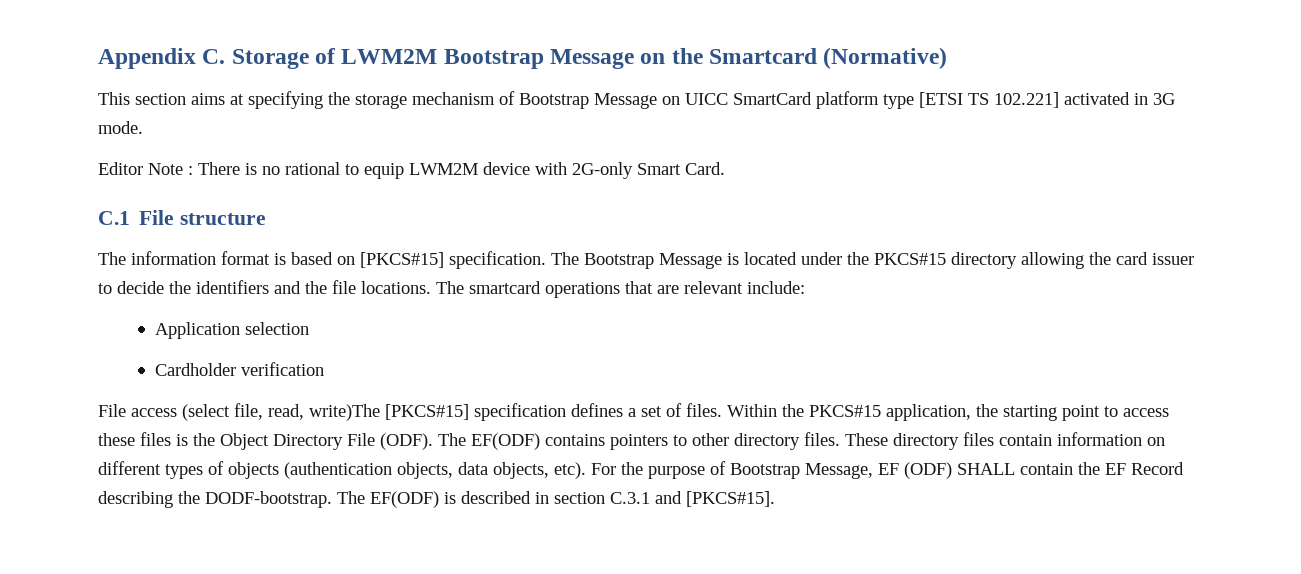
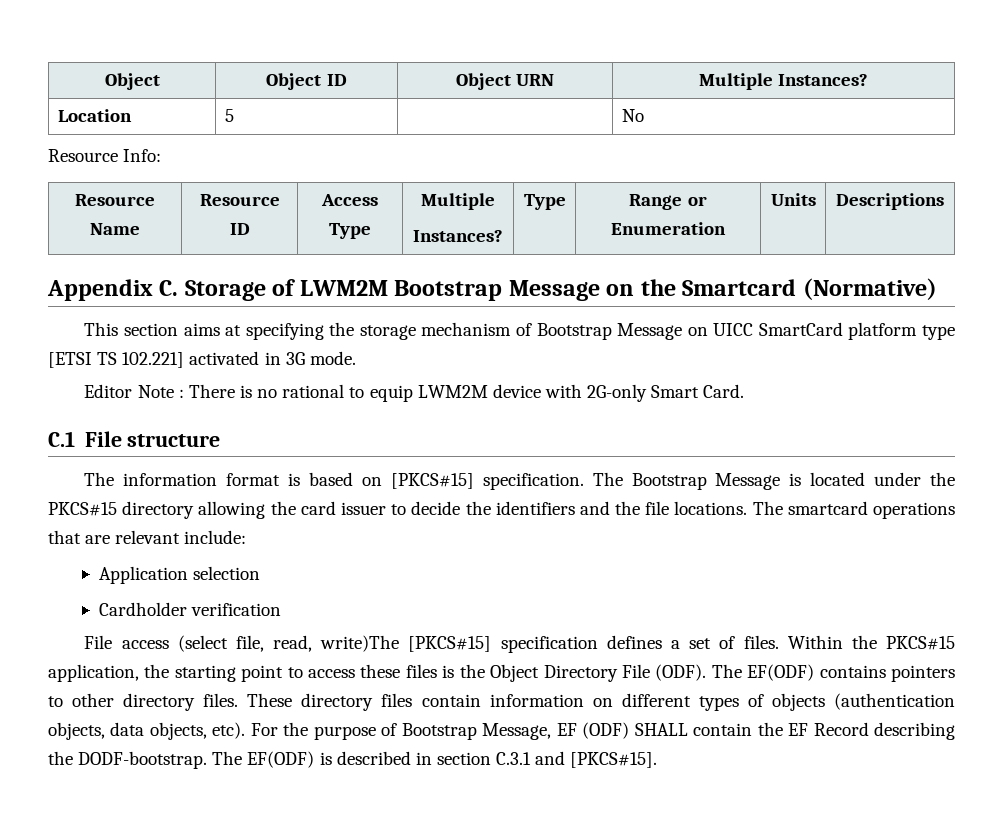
(98, 58) none -> [104,73,160,90] [266,73,347,90] [455,73,555,90] [698,73,869,90] [57,109,132,122] [224,109,234,122] [621,109,644,122] [48,149,162,162] [75,194,155,206] [90,223,140,235] [199,194,280,206] [229,223,250,235] [321,194,378,206] [329,223,371,239] [421,193,495,210] [413,230,503,242] [523,194,566,210] [629,194,707,210] [611,222,726,235] [770,193,816,206] [836,193,944,210] Object | Object ID | Object URN | Multiple Instances? // Location | 5 | | No // Resource Info: // Resource Name | Resource ID | Access Type | Multiple // Instances? | Type | Range or Enumeration | Units | Descriptions //

